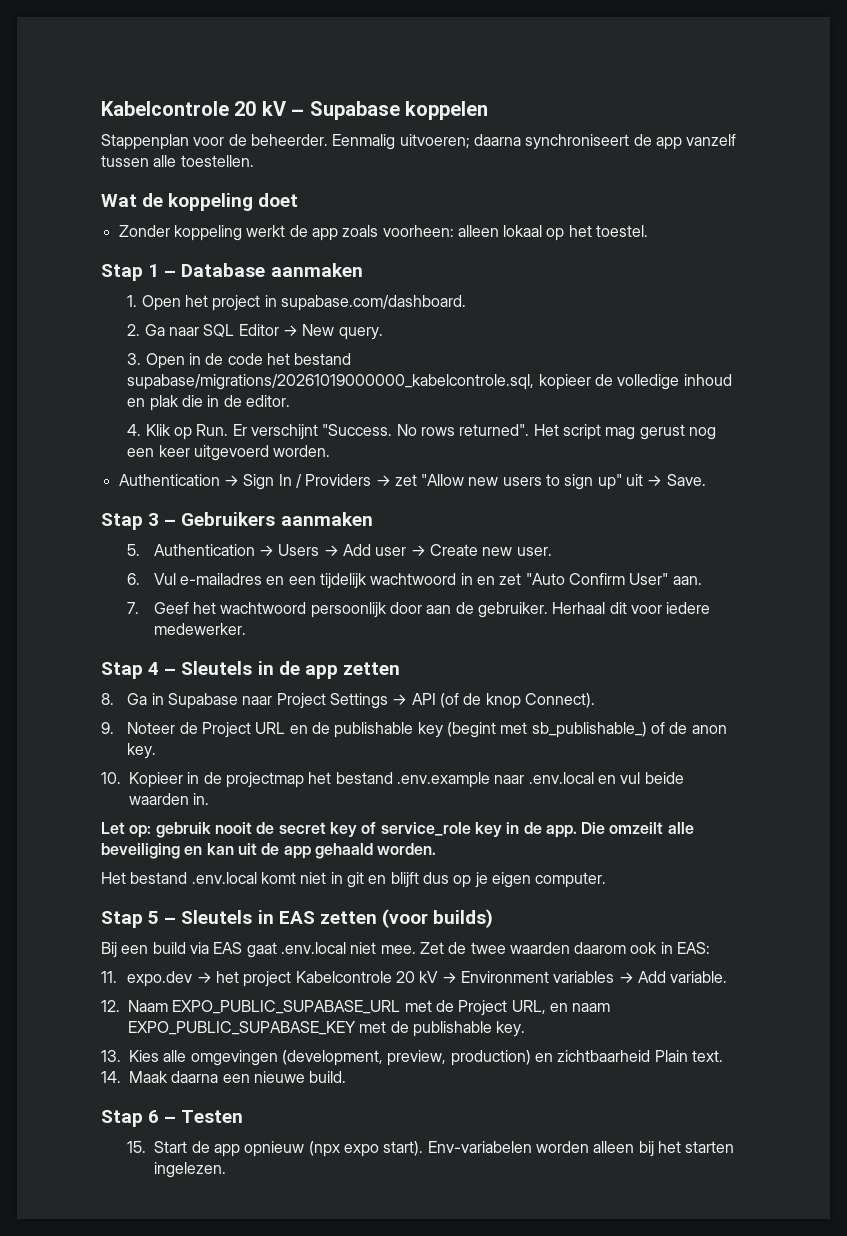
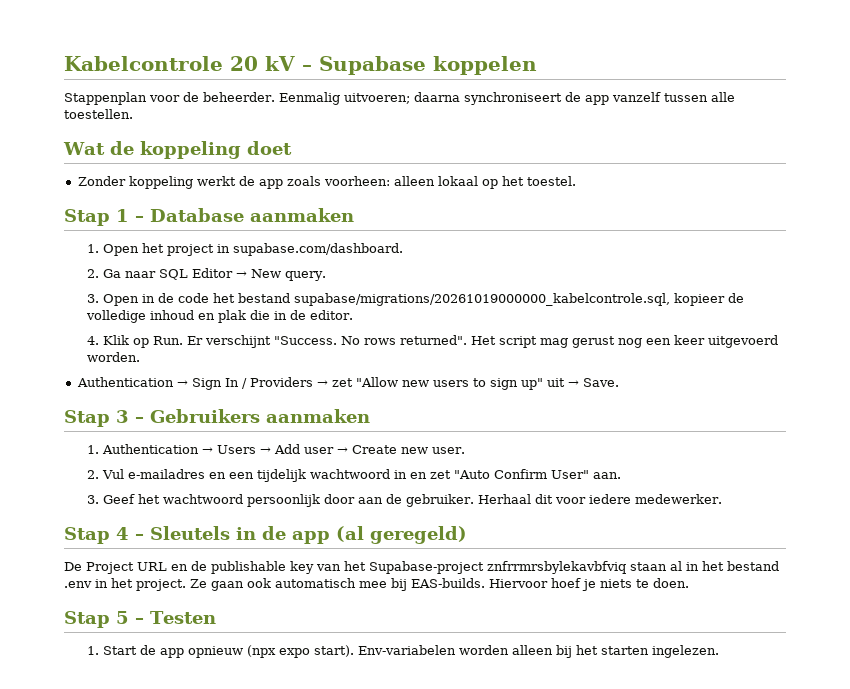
[127,544,141,556] 5. -> [86,445,99,454] 1.
[127,573,141,585] 6. -> [86,470,99,479] 2.
[127,602,140,614] 7. -> [86,495,99,504] 3.
[342,662,400,675] [101,693,595,709] [101,722,198,734] zetten // 8. Ga in Supabase naar Project Settings → API (of de knop Connect). // 9. Noteer de -> [336,526,467,544] [64,562,82,571] (al geregeld) // De
[446,722,727,738] [127,743,157,759] [101,772,684,788] [129,793,210,805] [101,822,694,838] [101,843,437,859] [101,872,607,888] [101,909,494,928] [101,942,711,958] [101,971,728,987] [101,1000,611,1016] [128,1021,526,1037] [101,1050,723,1066] [101,1071,347,1083] [101,1110,160,1127] (begint met sb_publishable_) of de anon key. // 10. Kopieer in de projectmap het bestand .env.example naar .env.local en vul beide waarden in. // Let op: gebruik nooit de secret key of service_role key in de app. Die omzeilt alle beveiliging en kan uit de app gehaald worden. // Het bestand .env.local komt niet in git en blijft dus op je eigen computer. // Stap 5 – Sleutels in EAS zetten (voor builds) // Bij een build via EAS gaat .env.local niet mee. Zet de twee waarden daarom ook in EAS: // 11. expo.dev → het project Kabelcontrole 20 kV → Environment variables → Add variable. // 12. Naam EXPO_PUBLIC_SUPABASE_URL met de Project URL, en naam EXPO_PUBLIC_SUPABASE_KEY met de publishable key. // 13. Kies alle omgevingen (development, preview, production) en zichtbaarheid Plain text. // 14. Maak daarna een nieuwe build. // Stap 6 -> [316,561,779,574] [64,578,689,591] [64,611,129,628] van het Supabase-project znfrrmrsbylekavbfviq staan al in het bestand .env in het project. Ze gaan ook automatisch mee bij EAS-builds. Hiervoor hoef je niets te doen. // Stap 5
[127,1141,147,1153] 15. -> [86,646,99,655] 1.

